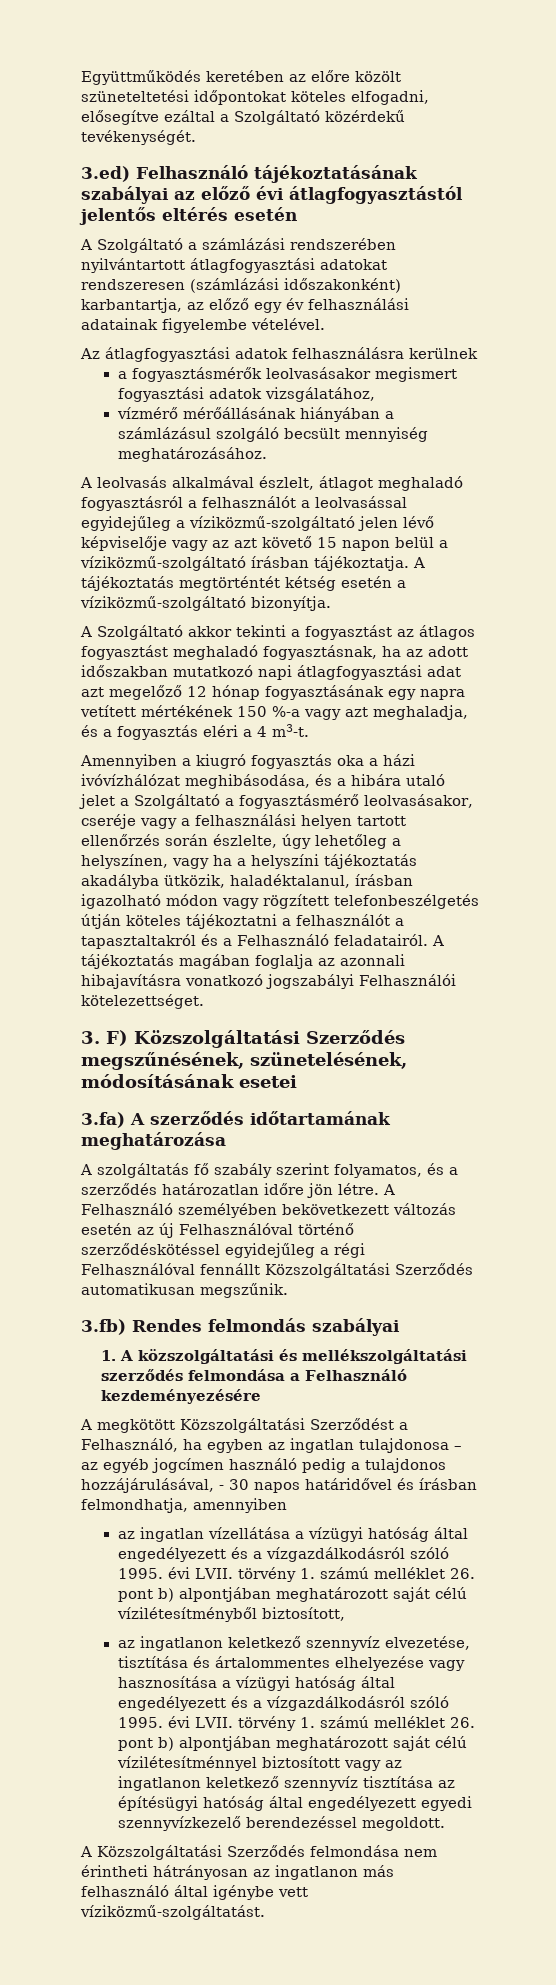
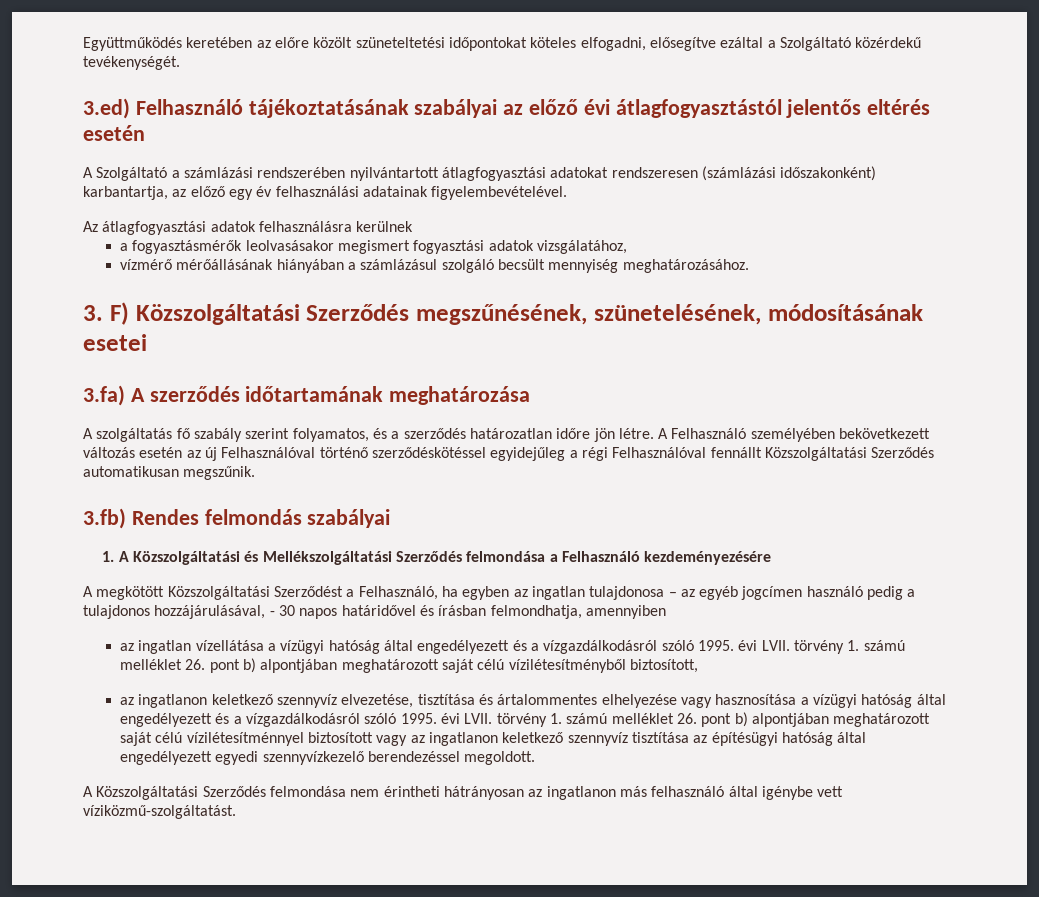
[162,318,325,333] figyelembe vételével. -> [431,186,568,200] figyelembevételével.
[80,476,463,491] [81,496,407,511] [81,516,434,531] [81,536,448,551] [80,556,425,571] [81,576,406,591] [80,596,331,611] [80,625,475,640] [81,645,468,660] [81,665,461,680] [81,685,465,700] [80,705,468,720] [81,724,309,740] [80,754,415,769] [81,774,445,789] [79,794,473,809] [81,814,406,829] [81,834,401,849] [81,854,417,869] [81,874,413,889] [81,894,479,909] [81,914,404,929] [81,934,444,949] [81,954,405,969] [81,974,456,989] [81,994,204,1009] // A leolvasás alkalmával észlelt, átlagot meghaladó fogyasztásról a felhasználót a leolvasással egyidejűleg a víziközmű-szolgáltató jelen lévő képviselője vagy az azt követő 15 napon belül a víziközmű-szolgáltató írásban tájékoztatja. A tájékoztatás megtörténtét kétség esetén a víziközmű-szolgáltató bizonyítja. // A Szolgáltató akkor tekinti a fogyasztást az átlagos fogyasztást meghaladó fogyasztásnak, ha az adott időszakban mutatkozó napi átlagfogyasztási adat azt megelőző 12 hónap fogyasztásának egy napra vetített mértékének 150 %-a vagy azt meghaladja, és a fogyasztás eléri a 4 m3-t. // Amennyiben a kiugró fogyasztás oka a házi ivóvízhálózat meghibásodása, és a hibára utaló jelet a Szolgáltató a fogyasztásmérő leolvasásakor, cseréje vagy a felhasználási helyen tartott ellenőrzés során észlelte, úgy lehetőleg a helyszínen, vagy ha a helyszíni tájékoztatás akadályba ütközik, haladéktalanul, írásban igazolható módon vagy rögzített telefonbeszélgetés útján köteles tájékoztatni a felhasználót a tapasztaltakról és a Felhasználó feladatairól. A tájékoztatás magában foglalja az azonnali hibajavításra vonatkozó jogszabályi Felhasználói kötelezettséget. -> (749, 266) none
[138,1349,468,1364] [101,1369,184,1381] közszolgáltatási és mellékszolgáltatási szerződés -> [133,551,463,565] Közszolgáltatási és Mellékszolgáltatási Szerződés

